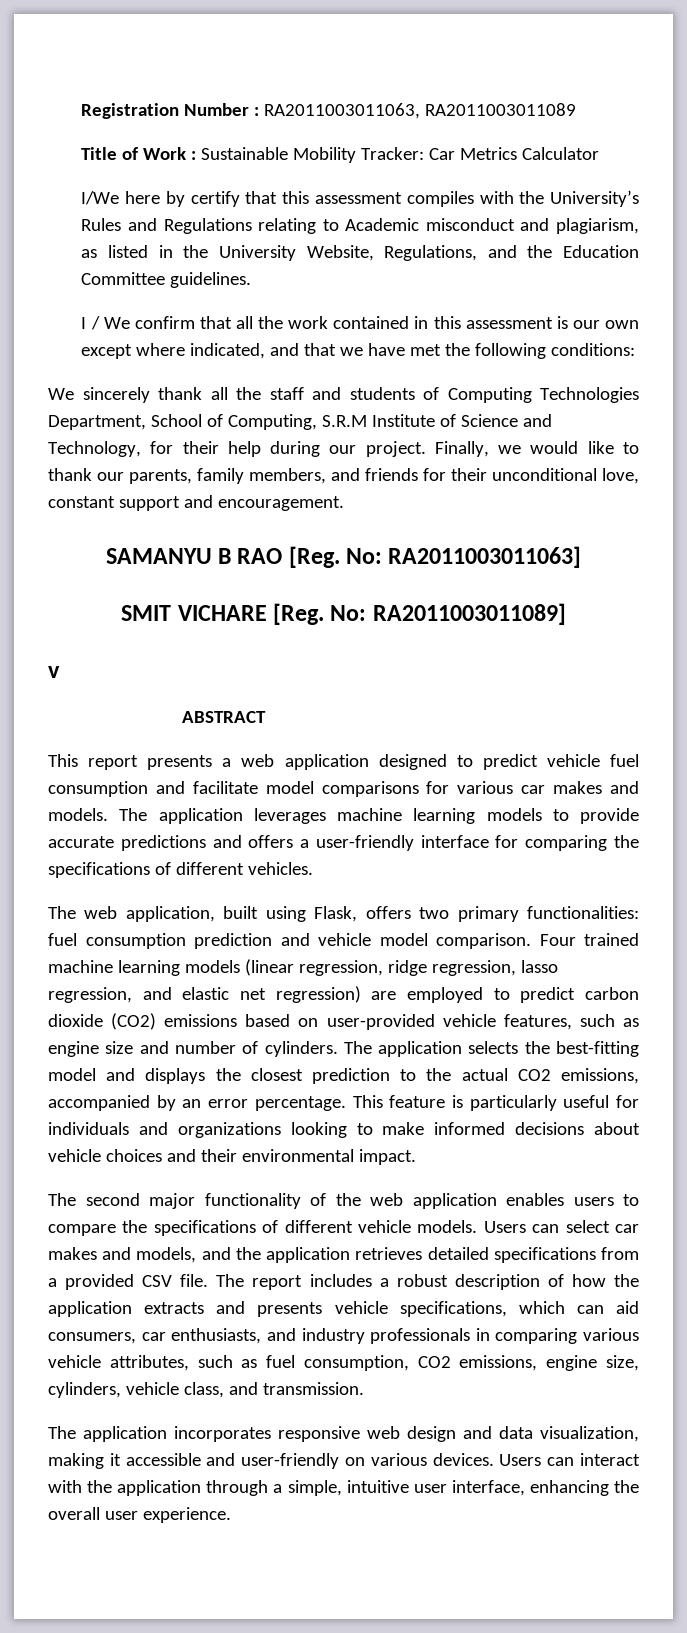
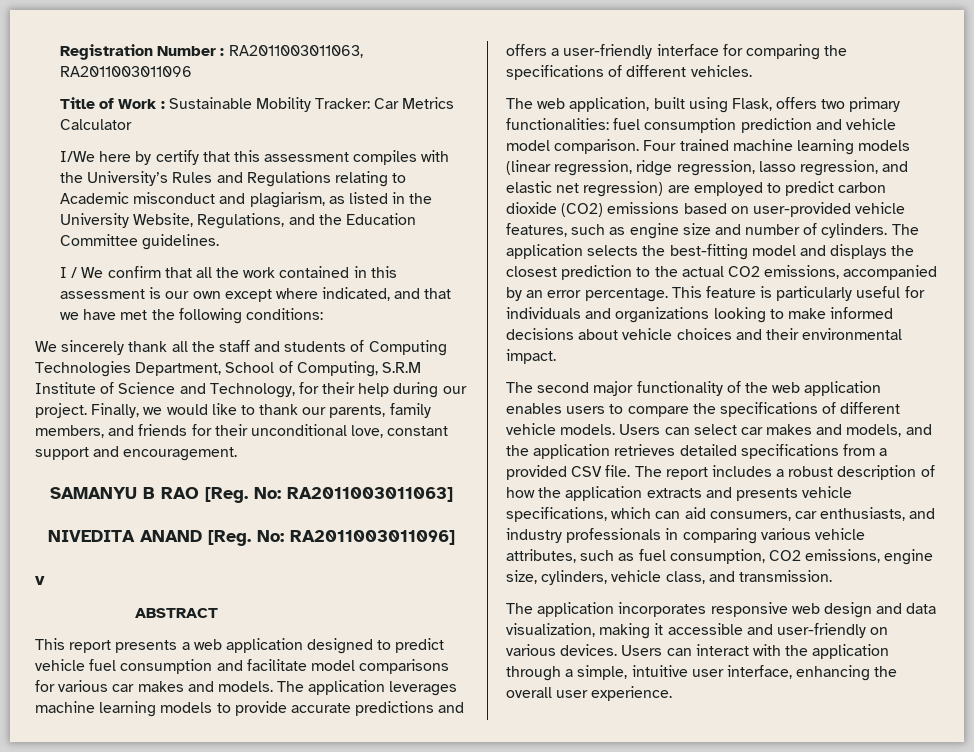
[425,103,577,116] RA2011003011089 -> [59,66,192,77] RA2011003011096
[121,603,566,625] SMIT VICHARE [Reg. No: RA2011003011089] -> [48,530,455,546] NIVEDITA ANAND [Reg. No: RA2011003011096]

